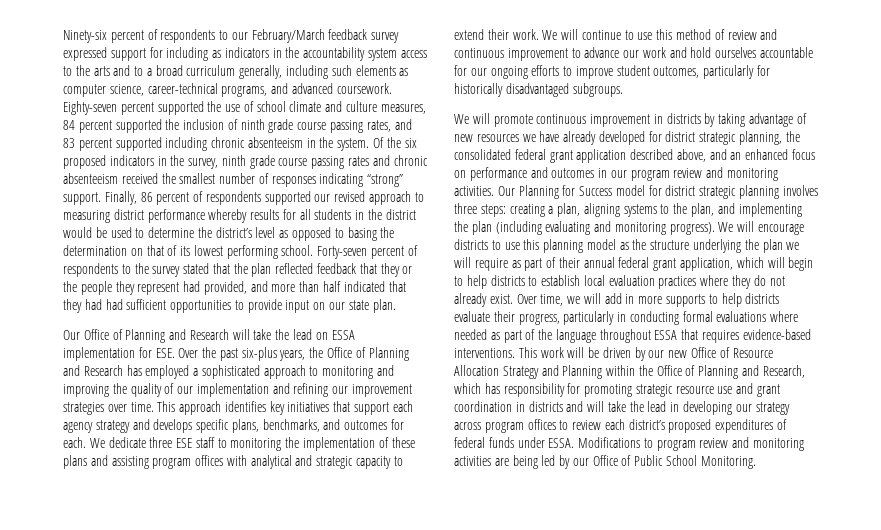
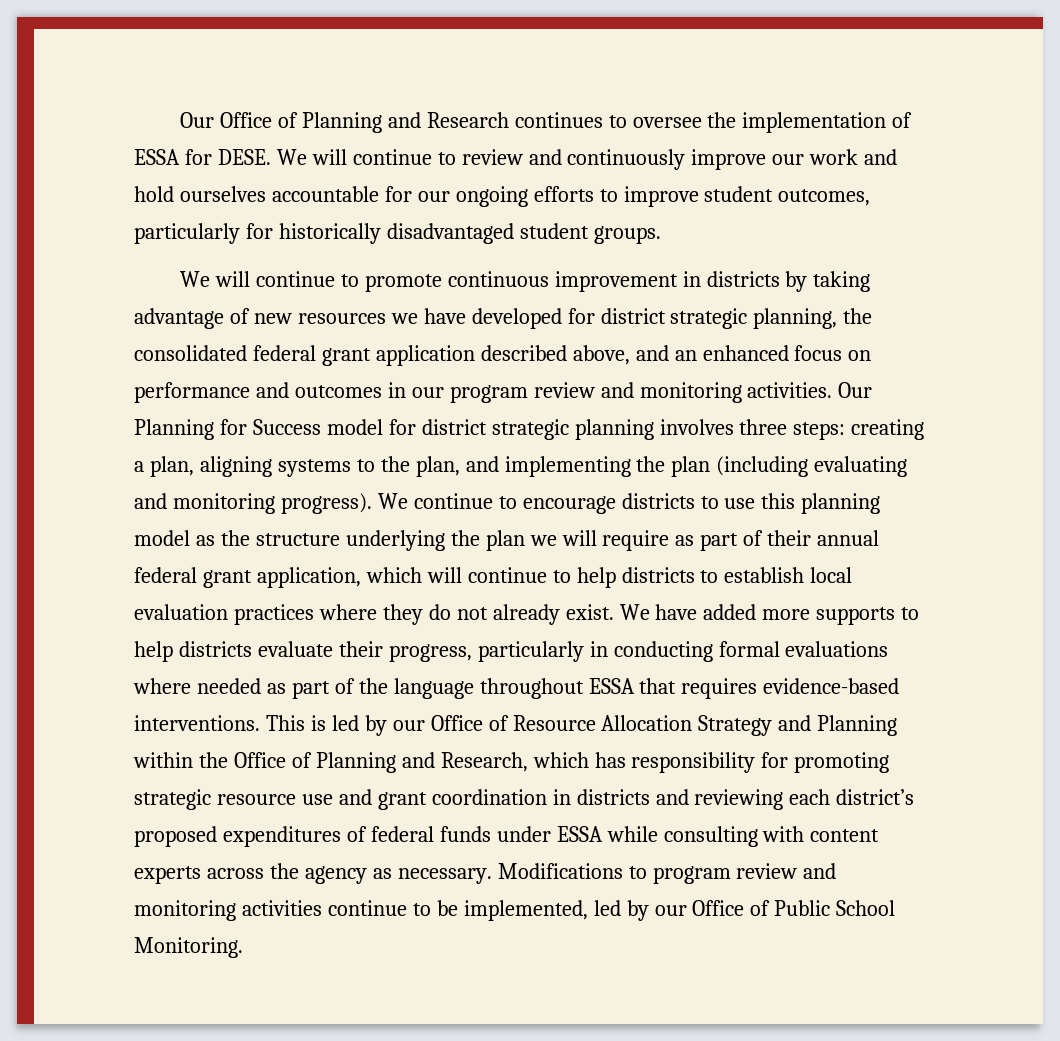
[63,29,400,43] [63,47,427,61] [63,65,409,79] [63,83,392,97] [63,101,426,115] [63,119,412,133] [63,137,417,151] [63,155,428,169] [63,173,404,187] [63,191,424,205] [63,209,416,223] [63,227,395,241] [63,245,418,259] [63,263,413,277] [63,281,406,295] [63,299,396,313] Ninety-six percent of respondents to our February/March feedback survey expressed support for including as indicators in the accountability system access to the arts and to a broad curriculum generally, including such elements as computer science, career-technical programs, and advanced coursework. Eighty-seven percent supported the use of school climate and culture measures, 84 percent supported the inclusion of ninth grade course passing rates, and 83 percent supported including chronic absenteeism in the system. Of the six proposed indicators in the survey, ninth grade course passing rates and chronic absenteeism received the smallest number of responses indicating “strong” support. Finally, 86 percent of respondents supported our revised approach to measuring district performance whereby results for all students in the district would be used to determine the district’s level as opposed to basing the determination on that of its lowest performing school. Forty-seven percent of respondents to the survey stated that the plan reflected feedback that they or the people they represent had provided, and more than half indicated that they had had sufficient opportunities to provide input on our state plan. // -> (180, 120) none
[232,329,355,340] [63,347,409,361] [63,365,395,379] [63,383,413,397] [63,401,413,415] [63,419,405,433] [63,437,415,451] [63,455,403,469] [454,29,778,40] [454,47,620,61] will take the lead on ESSA implementation for ESE. Over the past six-plus years, the Office of Planning and Research has employed a sophisticated approach to monitoring and improving the quality of our implementation and refining our improvement strategies over time. This approach identifies key initiatives that support each agency strategy and develops specific plans, benchmarks, and outcomes for each. We dedicate three ESE staff to monitoring the implementation of these plans and assisting program offices with analytical and strategic capacity to extend their work. We will continue to use this method of review and continuous improvement to advance -> [514,112,913,133] [134,149,767,170] continues to oversee the implementation of ESSA for DESE. We will continue to review and continuously improve
[572,83,623,97] [454,113,490,124] subgroups. // We will -> [519,223,661,244] [180,271,359,287] student groups. // We will continue to
[563,131,597,145] already -> (466, 316) none
[737,221,755,232] will -> [413,493,517,509] continue to
[788,257,814,271] begin -> [467,567,547,583] continue
[516,293,635,306] Over time, we will add in -> [619,604,757,620] We have added
[540,347,688,361] work will be driven by our new -> [310,715,425,736] is led by our
[587,401,790,415] [454,419,602,433] will take the lead in developing our strategy across program offices to review -> [694,789,784,810] reviewing
[548,438,575,448] ESSA. -> [556,826,880,847] [134,863,492,884] ESSA while consulting with content experts across the agency as necessary.
[494,455,538,469] are being -> [327,900,588,921] continue to be implemented,

